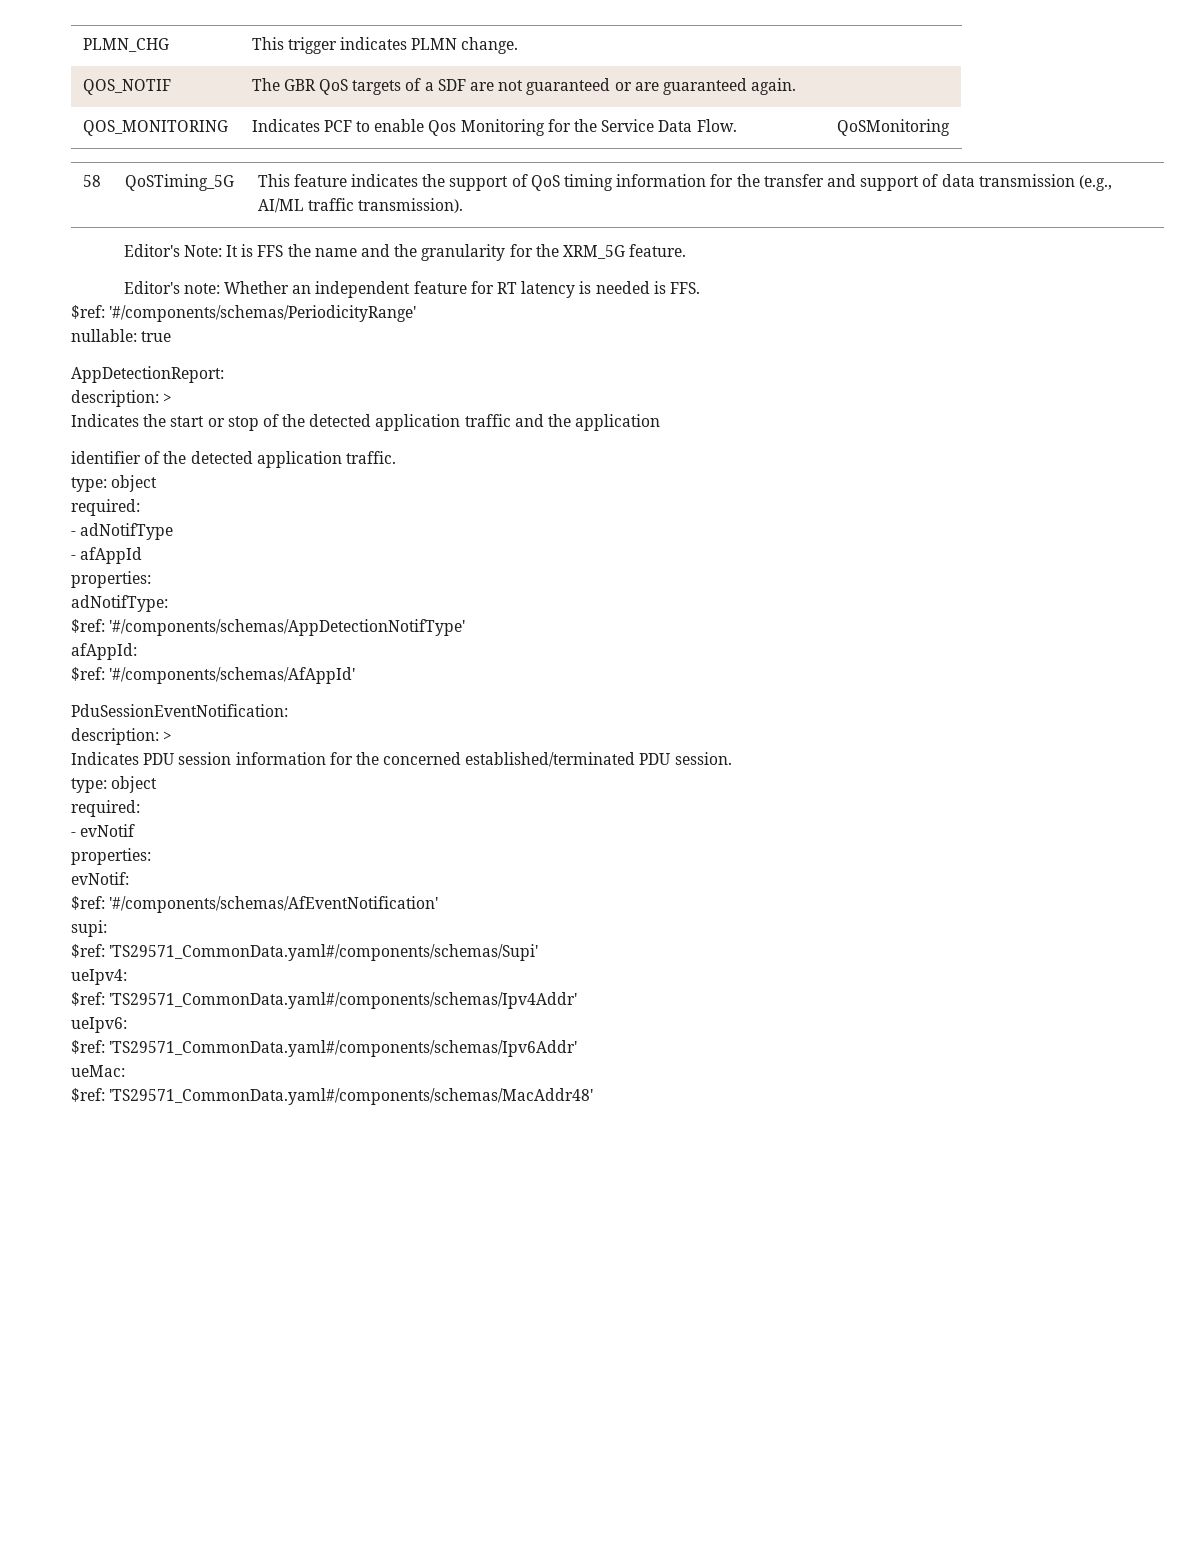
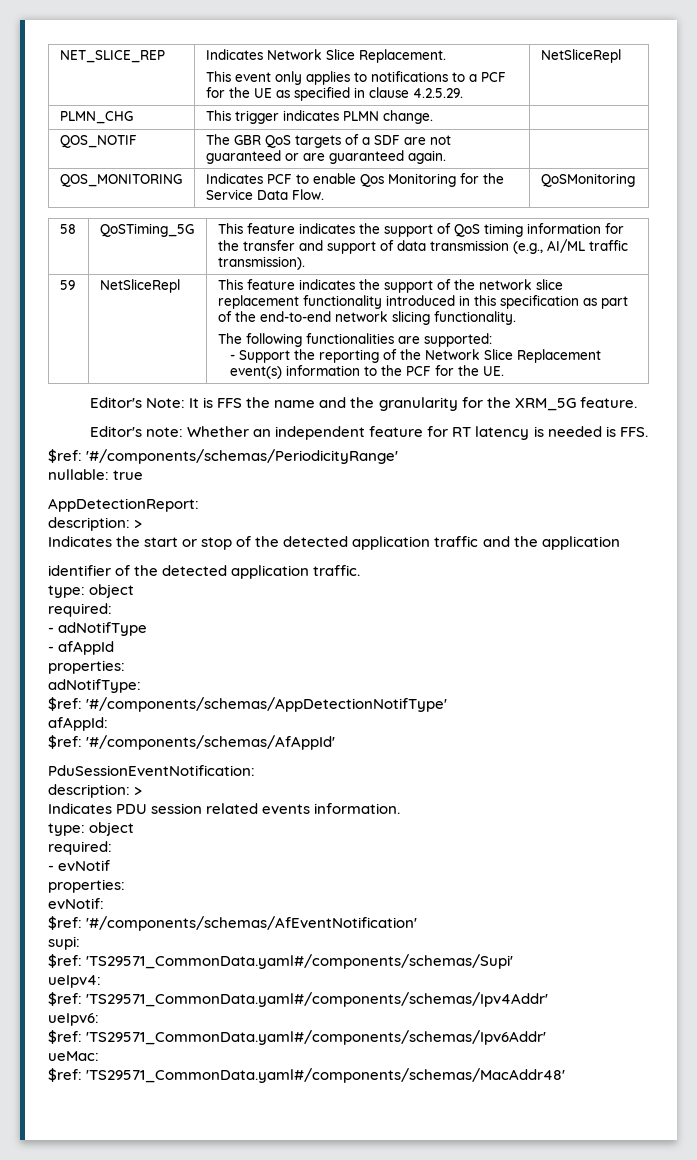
(82, 45) none -> [59,50,165,63] [205,49,446,63] [205,71,506,85] [205,87,463,101] [540,49,621,63] NET_SLICE_REP | Indicates Network Slice Replacement. // This event only applies to notifications to a PCF for the UE as specified in clause 4.2.5.29. | NetSliceRepl //
(464, 205) none -> [59,280,75,290] [99,279,180,293] [217,279,563,293] [217,295,628,309] [217,311,516,325] [217,333,492,347] [230,349,602,363] [230,365,505,379] // 59 | NetSliceRepl | This feature indicates the support of the network slice replacement functionality introduced in this specification as part of the end-to-end network slicing functionality. // The following functionalities are supported: // - Support the reporting of the Network Slice Replacement event(s) information to the PCF for the UE.
[235,752,732,767] information for the concerned established/terminated PDU session. -> [206,803,401,814] related events information.

